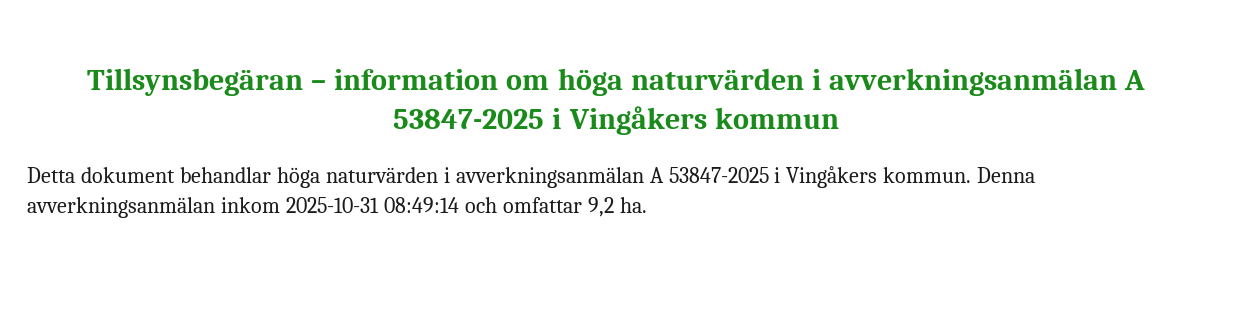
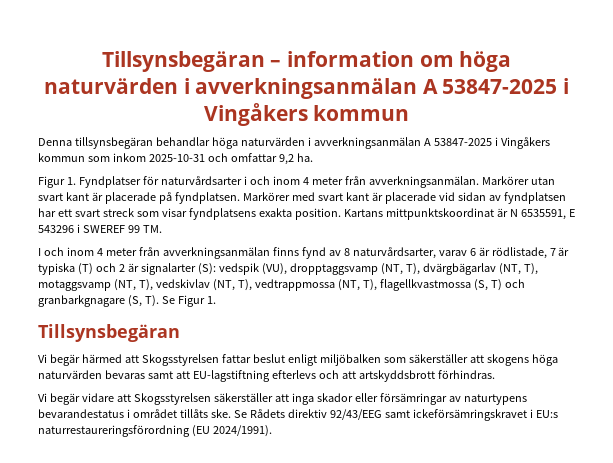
[27,167,175,183] Detta dokument -> [38,137,153,149] Denna tillsynsbegäran
[883,167,1036,183] [27,197,215,218] kommun. Denna avverkningsanmälan -> [38,153,110,162] kommun som
[383,197,459,213] 08:49:14 -> (205, 158) none
(647, 205) none -> [38,176,555,188] [38,192,566,204] [38,208,575,220] [38,224,162,233] [38,247,570,259] [38,263,538,275] [38,279,525,291] [38,295,216,307] [38,324,180,342] [38,354,558,366] [38,370,495,382] [38,393,527,405] [38,409,558,421] [38,425,272,437] // Figur 1. Fyndplatser för naturvårdsarter i och inom 4 meter från avverkningsanmälan. Markörer utan svart kant är placerade på fyndplatsen. Markörer med svart kant är placerade vid sidan av fyndplatsen har ett svart streck som visar fyndplatsens exakta position. Kartans mittpunktskoordinat är N 6535591, E 543296 i SWEREF 99 TM. // I och inom 4 meter från avverkningsanmälan finns fynd av 8 naturvårdsarter, varav 6 är rödlistade, 7 är typiska (T) och 2 är signalarter (S): vedspik (VU), dropptaggsvamp (NT, T), dvärgbägarlav (NT, T), motaggsvamp (NT, T), vedskivlav (NT, T), vedtrappmossa (NT, T), flagellkvastmossa (S, T) och granbarkgnagare (S, T). Se Figur 1. // Tillsynsbegäran // Vi begär härmed att Skogsstyrelsen fattar beslut enligt miljöbalken som säkerställer att skogens höga naturvärden bevaras samt att EU-lagstiftning efterlevs och att artskyddsbrott förhindras. // Vi begär vidare att Skogsstyrelsen säkerställer att inga skador eller försämringar av naturtypens bevarandestatus i området tillåts ske. Se Rådets direktiv 92/43/EEG samt ickeförsämringskravet i EU:s naturrestaureringsförordning (EU 2024/1991).

